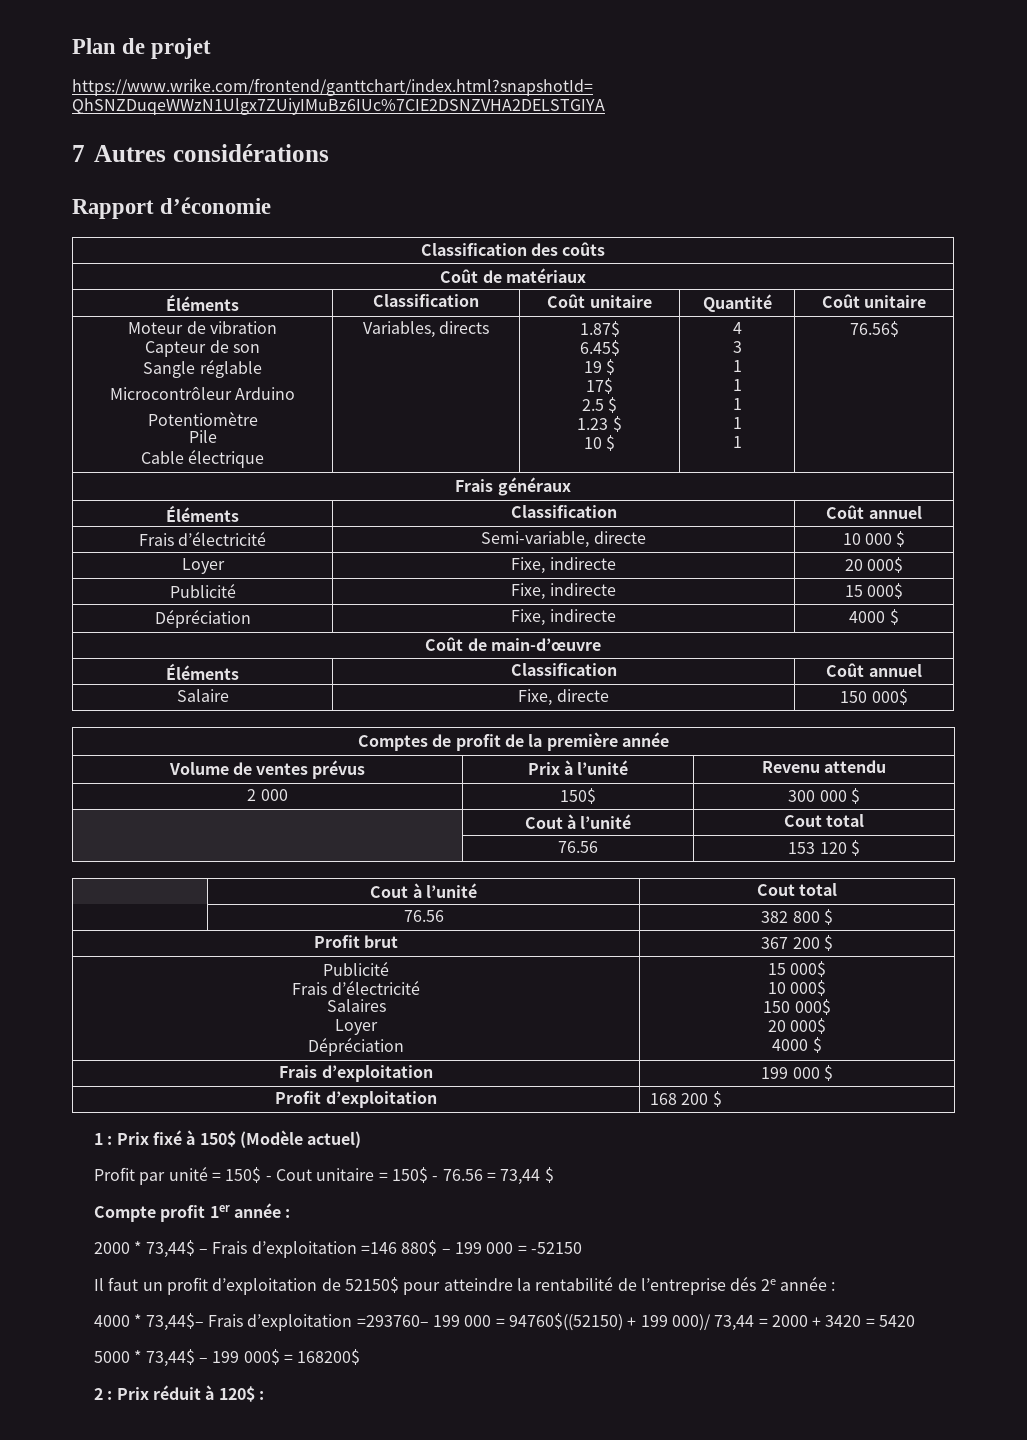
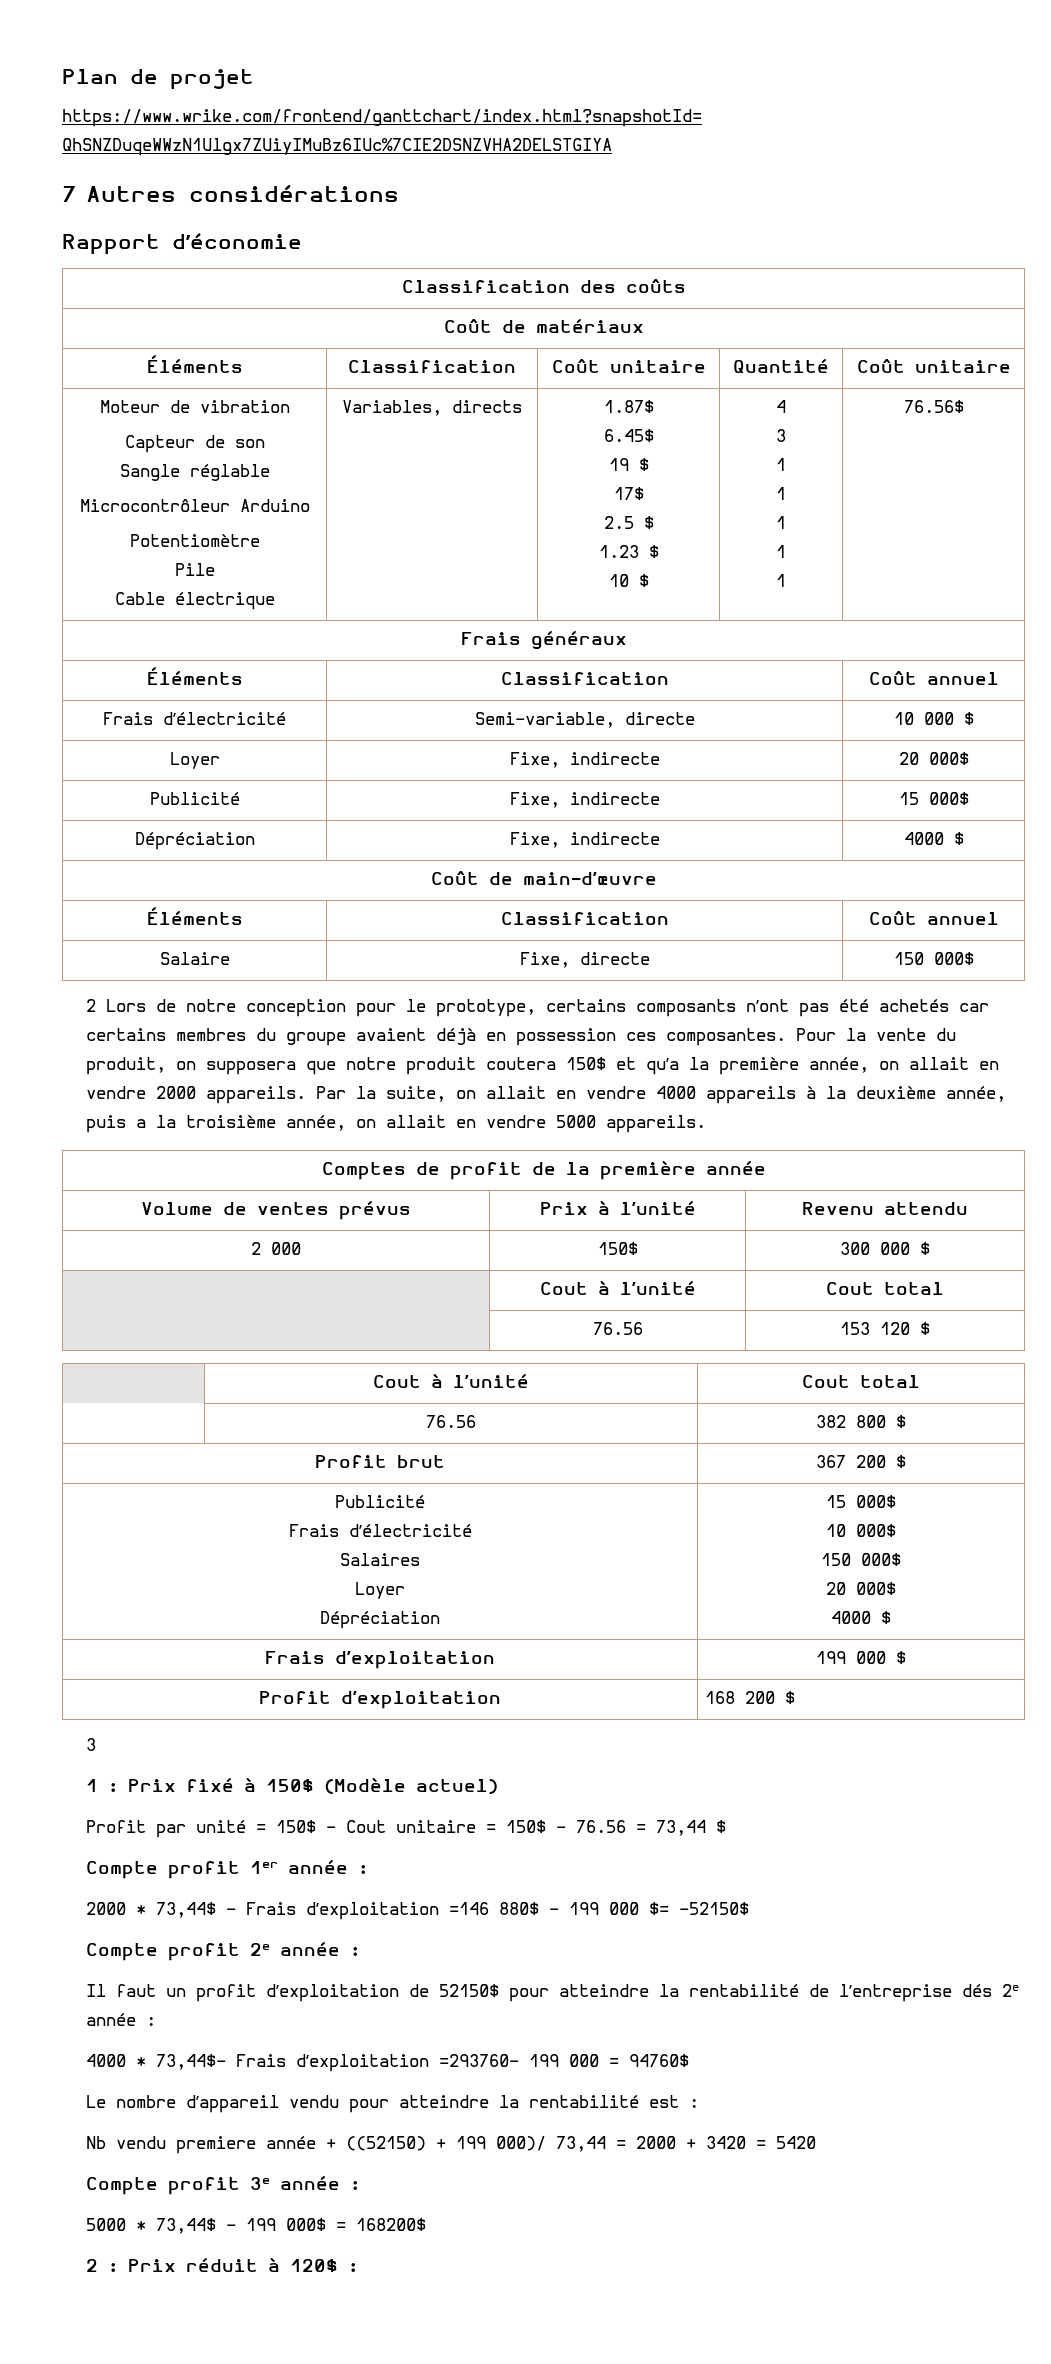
(908, 697) none -> [85,999,989,1017] [85,1028,956,1046] [85,1057,999,1075] [85,1086,1006,1104] [85,1115,706,1133] // 2 Lors de notre conception pour le prototype, certains composants n’ont pas été achetés car certains membres du groupe avaient déjà en possession ces composantes. Pour la vente du produit, on supposera que notre produit coutera 150$ et qu’a la première année, on allait en vendre 2000 appareils. Par la suite, on allait en vendre 4000 appareils à la deuxième année, puis a la troisième année, on allait en vendre 5000 appareils.
(722, 1099) none -> [85,1738,96,1751] // 3
[517,1242,582,1254] = -52150 -> [648,1902,749,1915] [85,1942,360,1961] $= -52150$ // Compte profit 2e année :
[508,1313,623,1331] 94760$((52150) -> [628,2054,689,2067] [85,2095,699,2113] [85,2136,426,2154] 94760$ // Le nombre d’appareil vendu pour atteindre la rentabilité est : // Nb vendu premiere année + ((52150)
(916, 1321) none -> [85,2176,360,2195] // Compte profit 3e année :

